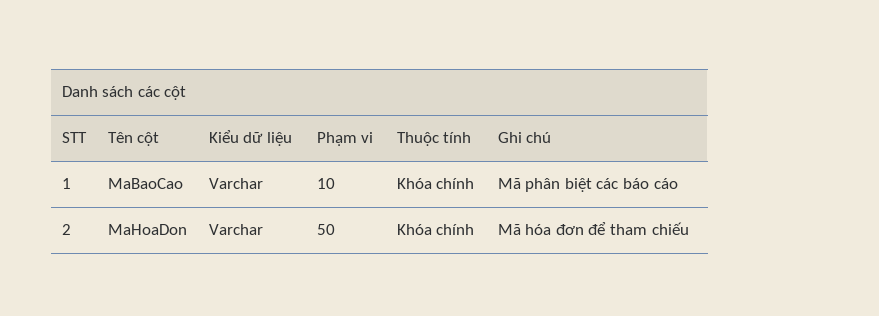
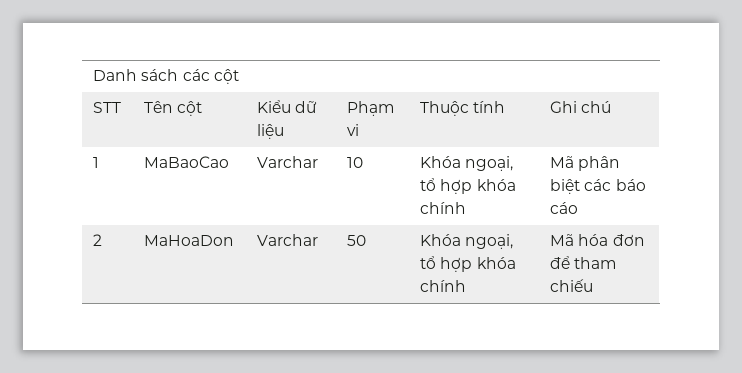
(432, 183) none -> [465,156,514,171] [420,178,516,194] ngoại, tổ hợp khóa
(432, 229) none -> [465,234,514,249] [420,256,516,272] ngoại, tổ hợp khóa

